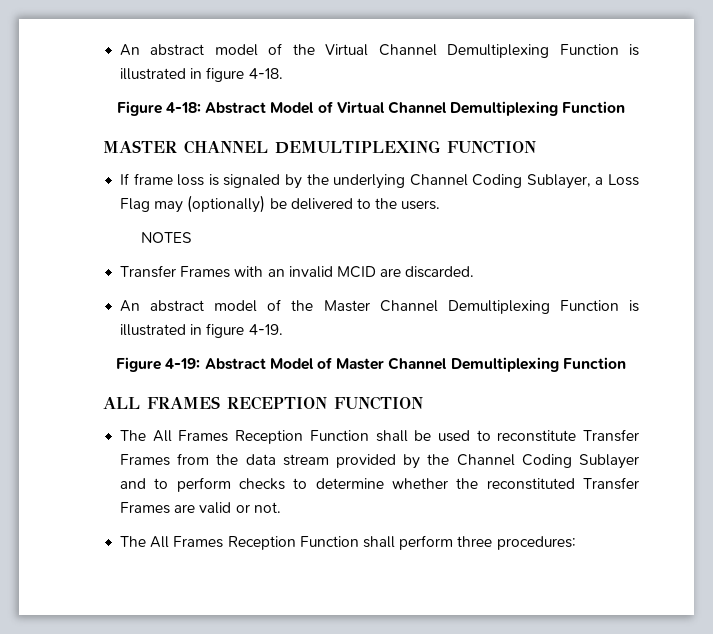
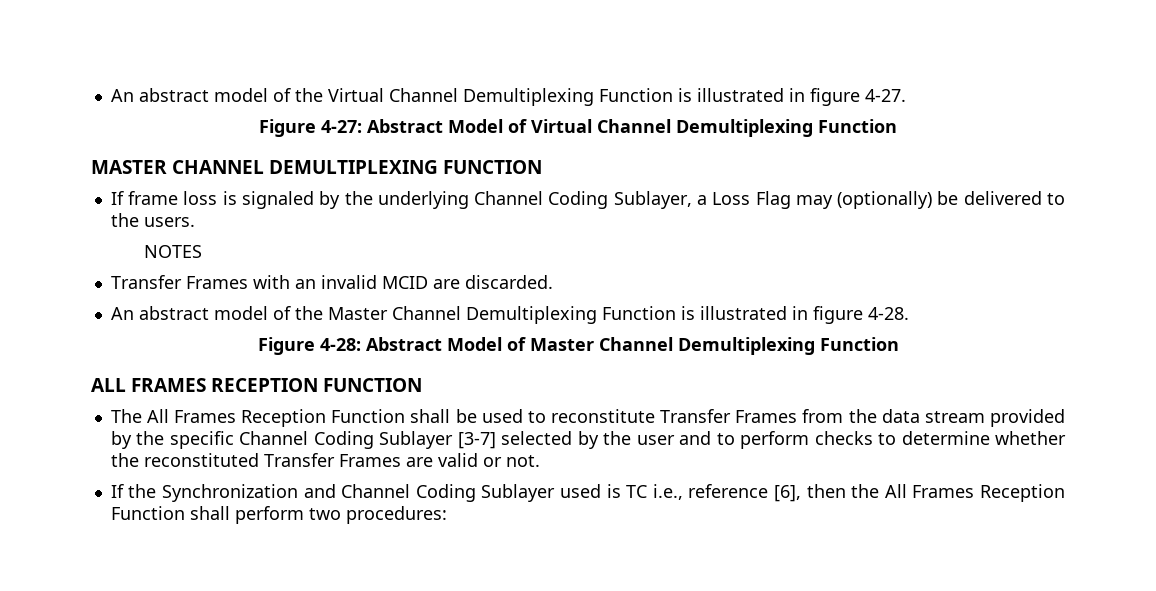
[248,68,283,79] [116,101,201,116] 4-18. // Figure 4-18: -> [864,89,906,102] [259,119,362,137] 4-27. // Figure 4-27:
[248,324,283,335] [116,357,201,372] 4-19. // Figure 4-19: -> [867,307,909,320] [257,337,361,355] 4-28. // Figure 4-28:
[456,454,639,469] Channel Coding Sublayer -> [169,431,675,449] specific Channel Coding Sublayer [3-7] selected by the user
[120,536,147,547] The -> [110,484,880,502] If the Synchronization and Channel Coding Sublayer used is TC i.e., reference [6], then the
[457,536,493,547] three -> [308,508,341,520] two

